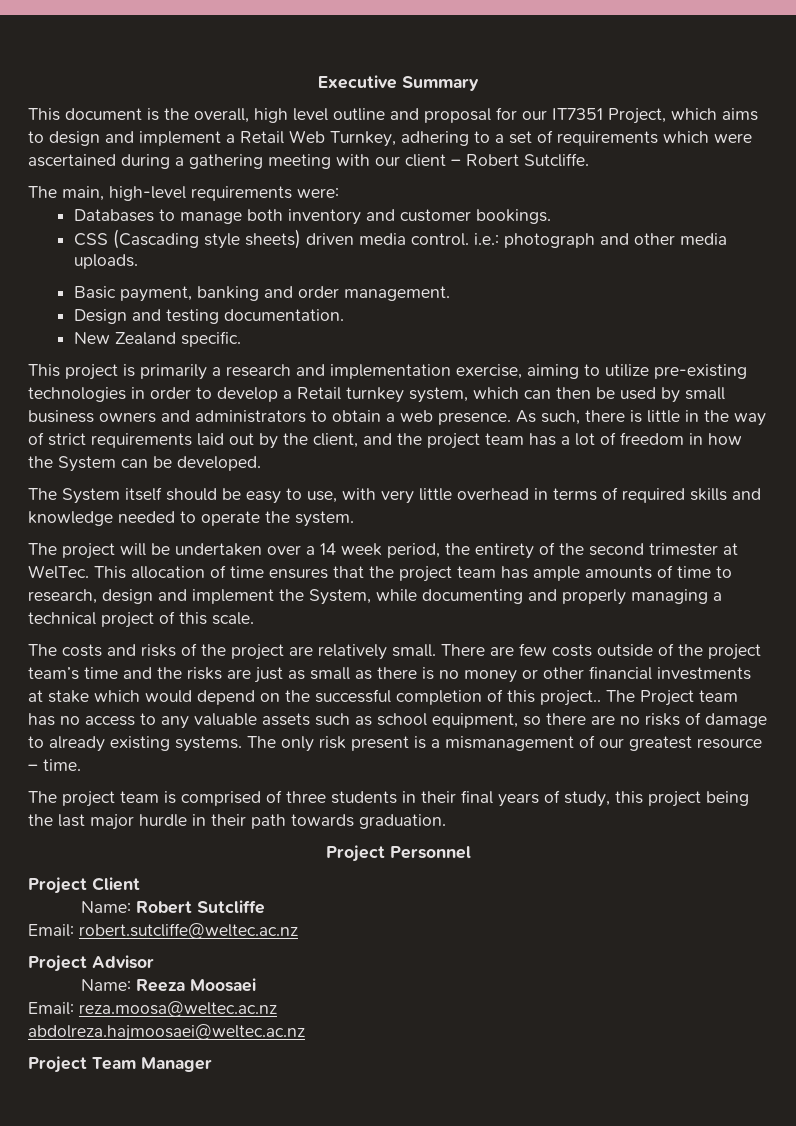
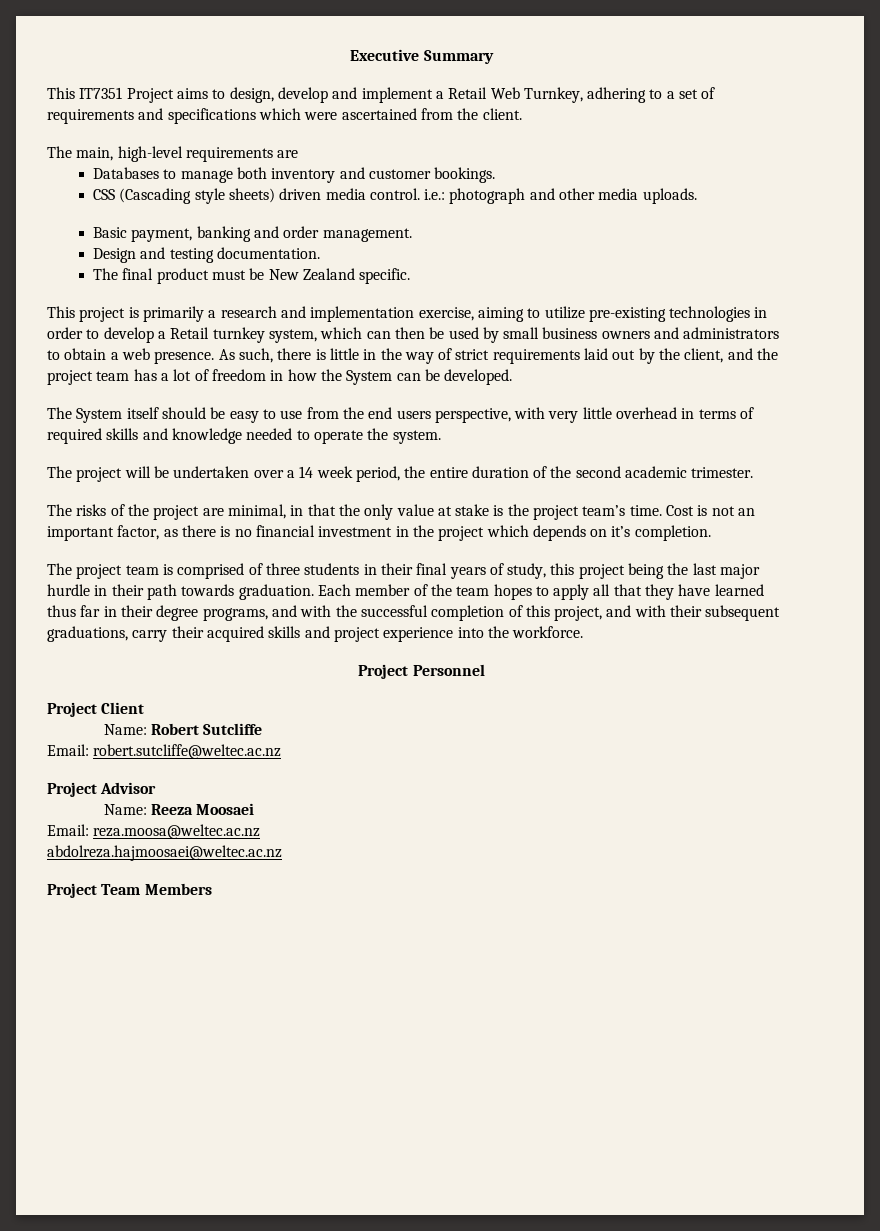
[65,107,758,124] [28,131,100,146] document is the overall, high level outline and proposal for our IT7351 Project, which aims to design -> [79,87,328,103] IT7351 Project aims to design, develop
(658, 138) none -> [138,108,256,124] and specifications
[121,153,589,169] during a gathering meeting with our client – Robert Sutcliffe. -> [420,108,522,120] from the client.
[297,188,339,198] were: -> [277,150,299,158] are
(344, 315) none -> [92,268,265,284] The final product must be
[307,491,337,503] use, -> [280,407,511,423] use from the end users perspective,
[475,543,534,559] entirety -> [429,466,529,478] entire duration
[649,543,738,556] [28,565,732,582] [28,589,722,605] [28,611,254,628] [28,644,136,657] trimester at WelTec. This allocation of time ensures that the project team has ample amounts of time to research, design and implement the System, while documenting and properly managing a technical project of this scale. // The costs and -> [625,466,754,478] [47,504,72,516] academic trimester. // The
[318,643,761,660] [28,666,751,683] [28,689,738,706] [28,712,767,729] [28,735,762,752] [28,759,81,771] relatively small. There are few costs outside of the project team’s time and the risks are just as small as there is no money or other financial investments at stake which would depend on the successful completion of this project.. The Project team has no access to any valuable assets such as school equipment, so there are no risks of damage to already existing systems. The only risk present is a mismanagement of our greatest resource – time. -> [227,504,756,520] [47,525,711,541] minimal, in that the only value at stake is the project team’s time. Cost is not an important factor, as there is no financial investment in the project which depends on it’s completion.
(446, 821) none -> [317,584,764,600] [47,605,781,621] [47,626,584,642] Each member of the team hopes to apply all that they have learned thus far in their degree programs, and with the successful completion of this project, and with their subsequent graduations, carry their acquired skills and project experience into the workforce.
[141,1057,212,1072] Manager -> [144,883,212,895] Members

